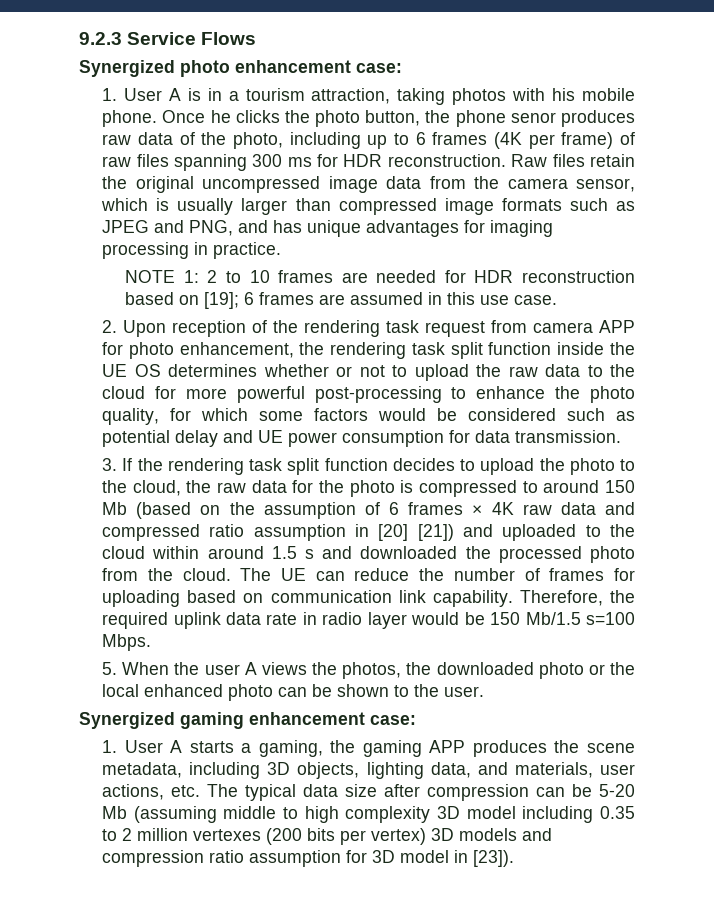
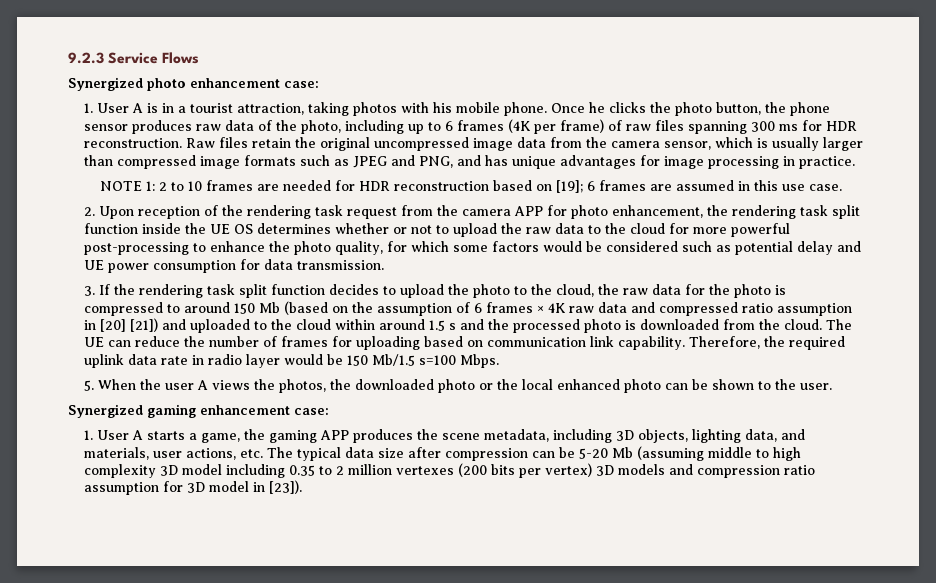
[245,88,305,101] tourism -> [190,103,234,113] tourist
[510,112,556,123] senor -> [84,124,129,131] sensor
[490,220,554,237] imaging -> [664,156,705,169] image
(528, 326) none -> [437,205,459,216] the
[360,546,458,559] downloaded -> (485, 324) none
(635, 554) none -> [625,319,720,330] is downloaded
[258,740,323,757] gaming, -> [201,433,241,443] game,

